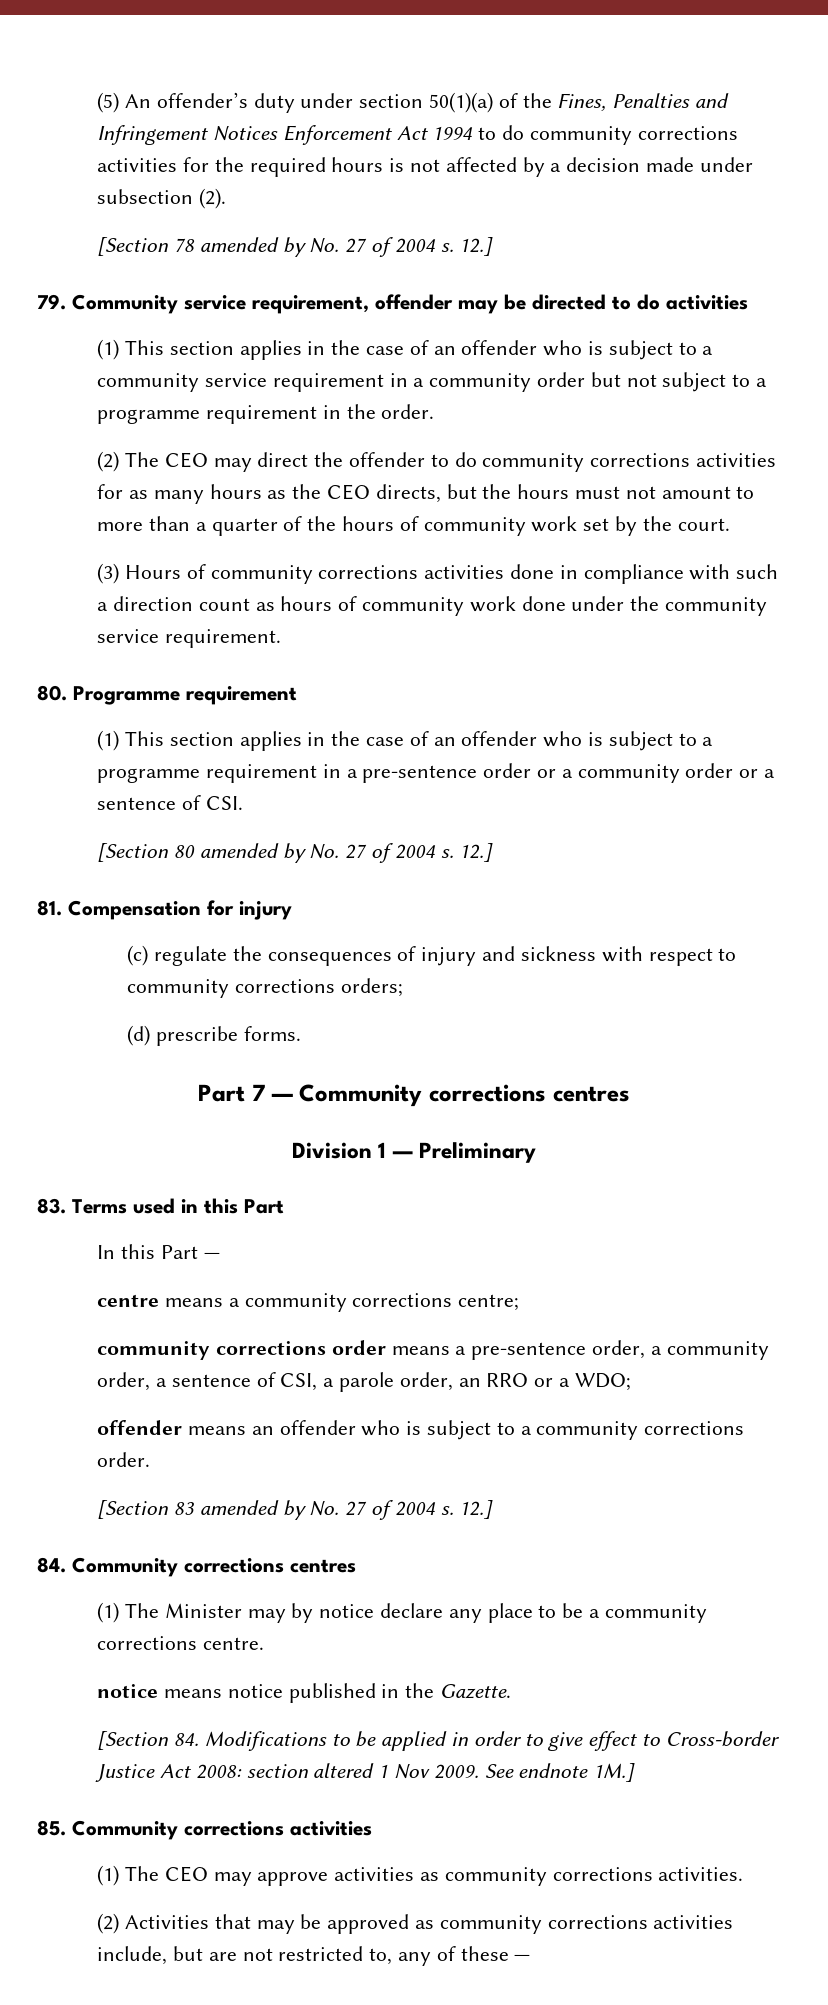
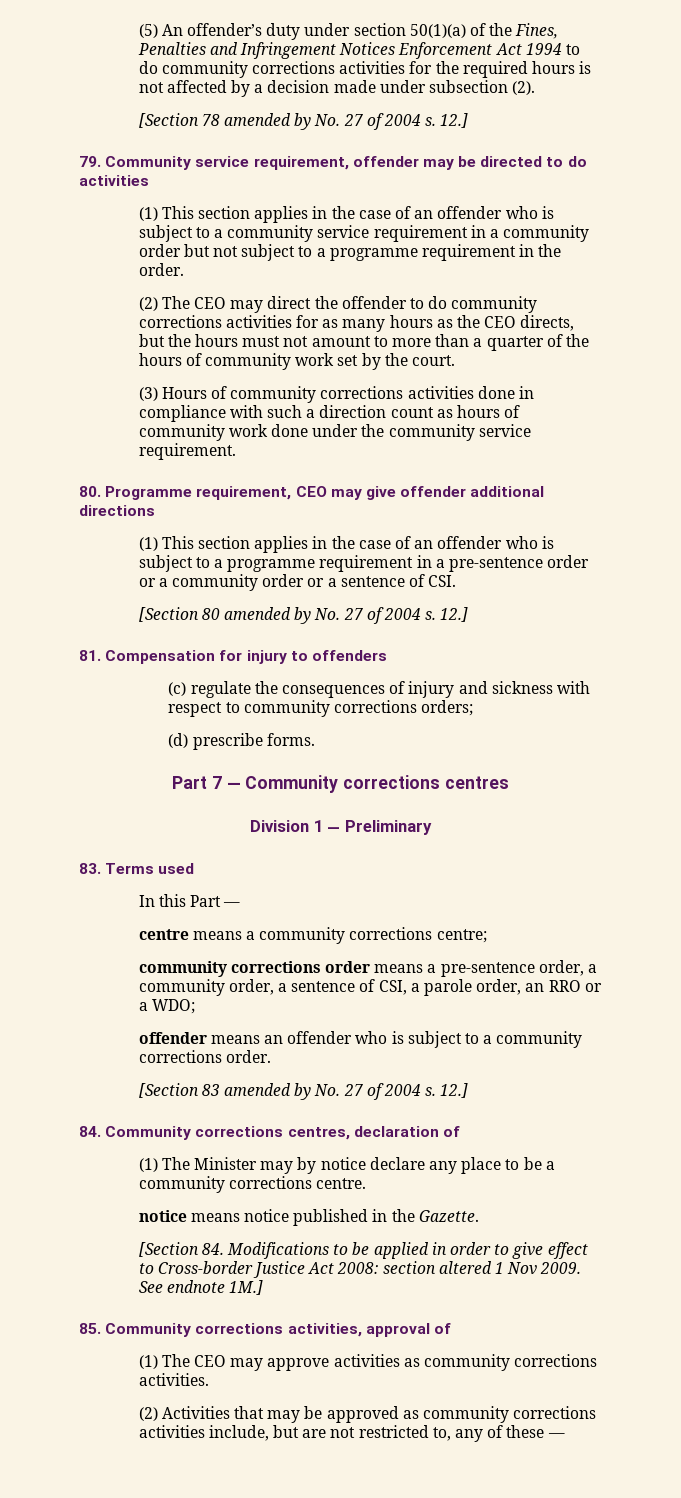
[186,686,297,705] requirement -> [196,486,545,500] [79,505,155,516] requirement, CEO may give offender additional directions
(292, 910) none -> [290,650,387,661] to offenders
[181,1198,284,1214] in this Part -> (195, 868) none
[290,1559,356,1573] centres -> [287,1126,460,1140] centres, declaration of
[290,1821,372,1836] activities -> [287,1323,451,1337] activities, approval of

